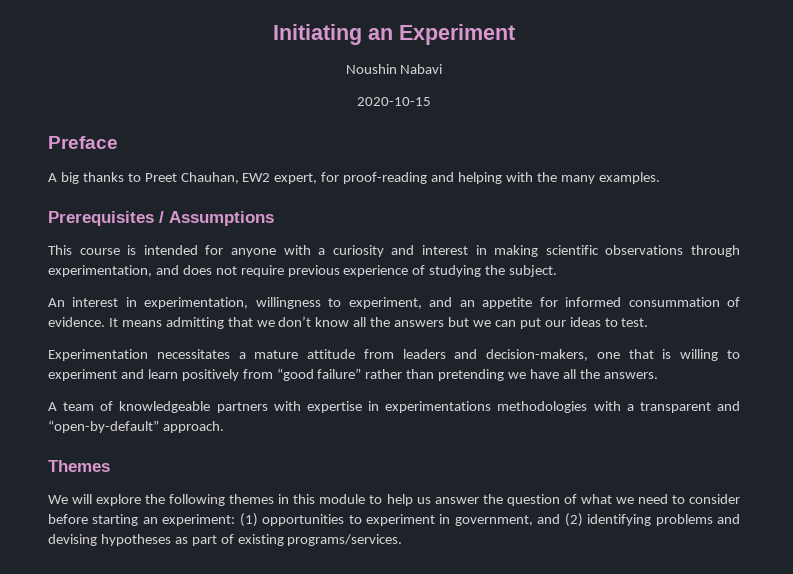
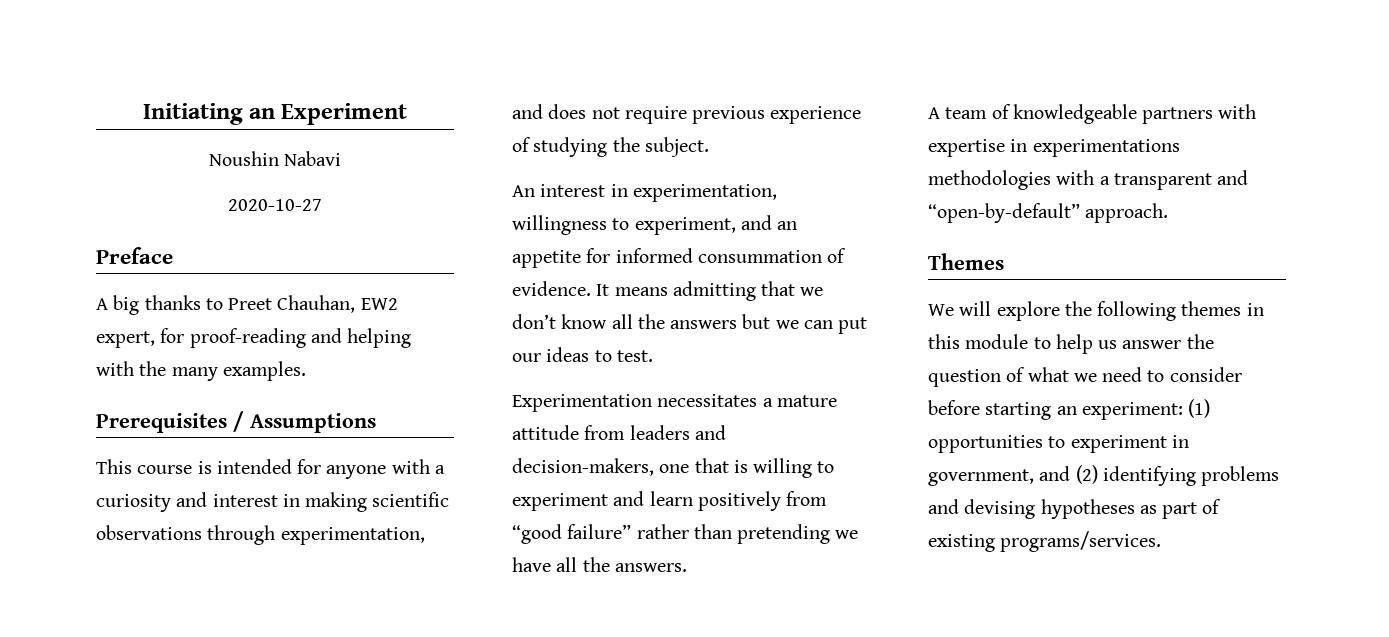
[357,97,431,106] 2020-10-15 -> [228,199,322,211] 2020-10-27

